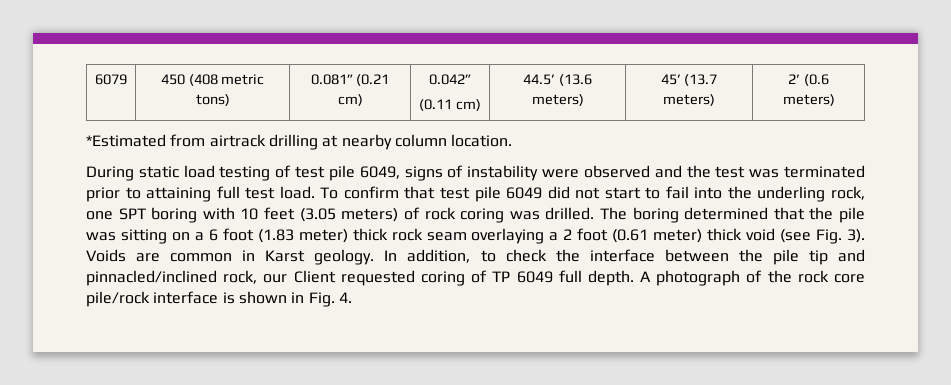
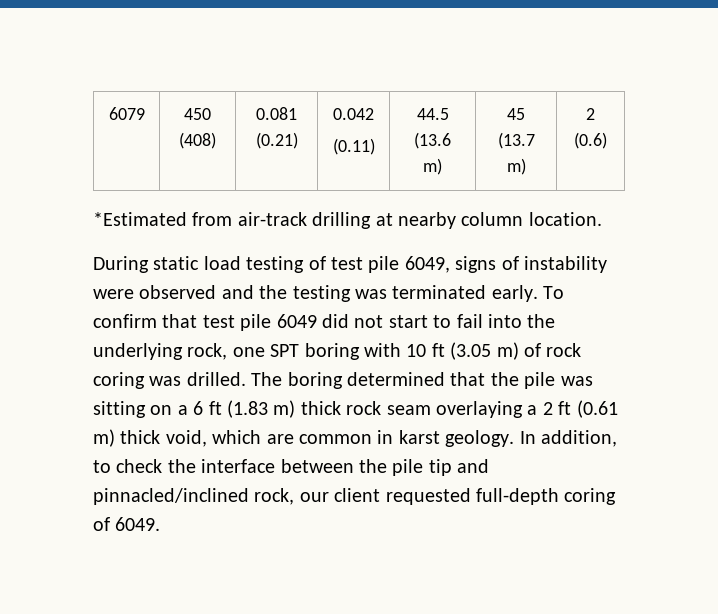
[188,74,265,86] [195,94,230,106] [310,74,390,86] [337,94,363,106] [429,74,471,85] [419,99,481,111] [523,74,592,86] [531,94,584,106] [660,74,718,86] [663,94,715,106] [788,74,829,86] [782,94,835,106] (408 metric tons) | 0.081” (0.21 cm) | 0.042” // (0.11 cm) | 44.5’ (13.6 meters) | 45’ (13.7 meters) | 2’ (0.6 meters) -> [179,132,216,149] [256,107,297,120] [255,132,298,149] [333,108,374,120] [332,138,375,155] [416,108,449,120] [414,132,451,149] [423,158,442,175] [507,108,525,120] [497,132,535,149] [506,158,526,175] [586,108,595,120] [574,132,607,149] (408) | 0.081 (0.21) | 0.042 // (0.11) | 44.5 (13.6 m) | 45 (13.7 m) | 2 (0.6)
[209,134,266,147] airtrack -> [237,212,307,226] air-track
[715,166,746,178] test -> [292,285,351,302] testing
[86,186,315,202] prior to attaining full test load. -> [491,285,538,302] early.
[757,186,826,202] underling -> [93,343,183,360] underlying
[264,207,399,222] feet (3.05 meters) -> [431,342,519,360] ft (3.05 m)
[222,228,348,243] foot (1.83 meter) -> [208,400,296,418] ft (1.83 m)
[577,228,866,244] [86,249,126,262] foot (0.61 meter) thick void (see Fig. 3). Voids -> [558,400,618,418] [93,429,262,447] ft (0.61 m) thick void, which
[265,250,306,262] Karst -> [398,430,440,444] karst
[293,270,865,286] [86,291,352,307] Client requested coring of TP 6049 full depth. A photograph of the rock core pile/rock interface is shown in Fig. 4. -> [334,488,617,505] [93,517,161,531] client requested full-depth coring of 6049.

